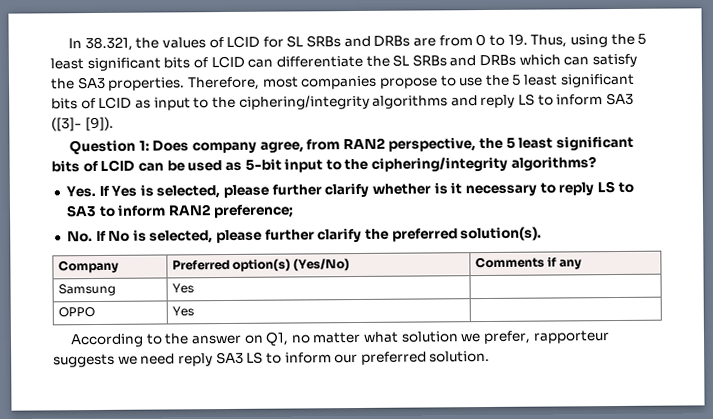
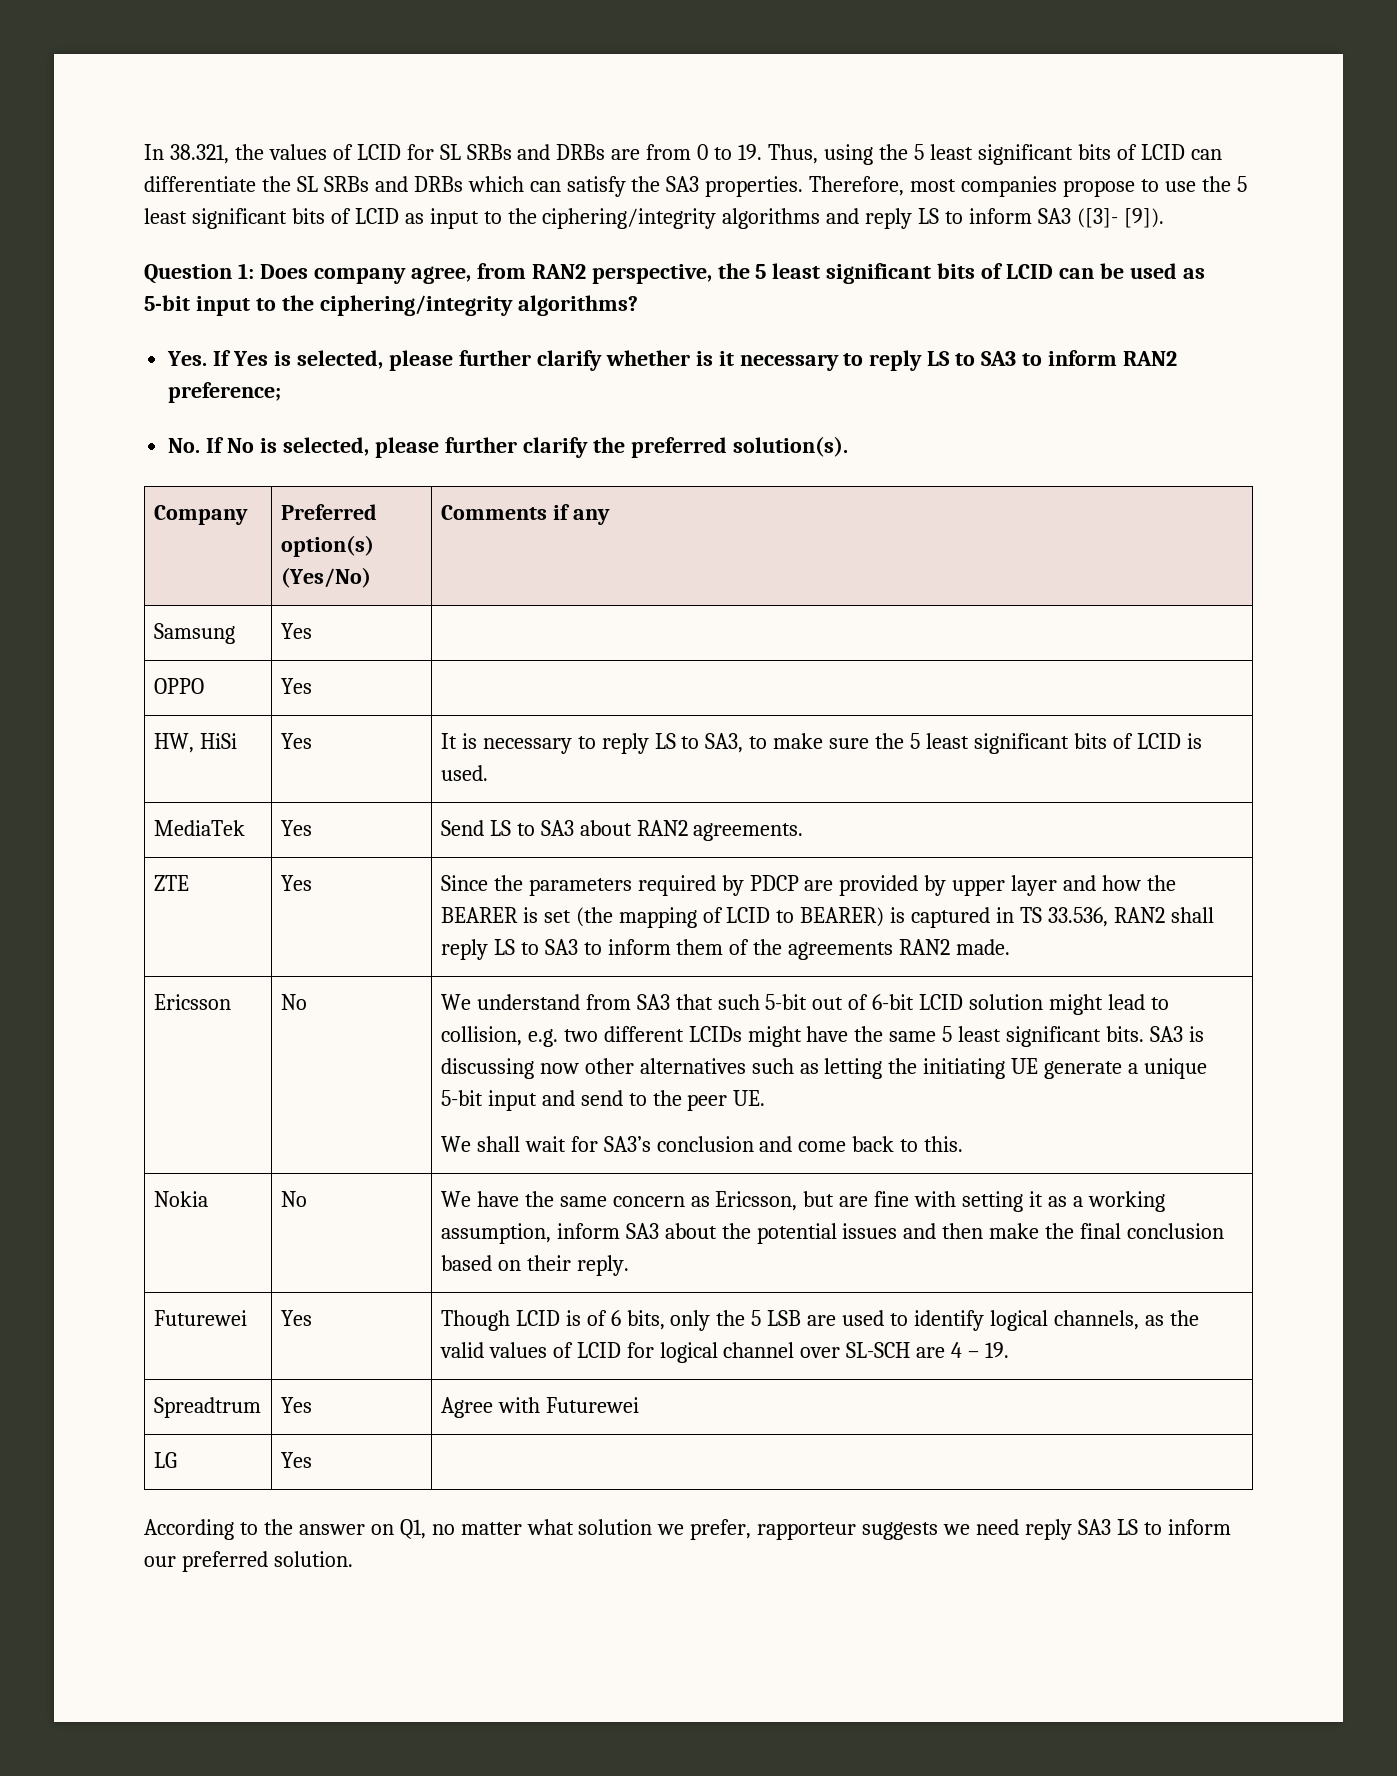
(194, 311) none -> [153,733,237,753] [280,733,312,749] [440,733,1202,754] [440,765,488,781] [153,820,245,836] [280,820,312,836] [440,820,804,841] [153,875,189,891] [280,875,312,891] [440,875,1177,896] [440,907,1214,928] [440,939,1011,960] [153,994,231,1010] [280,994,307,1010] [440,994,1169,1015] [440,1026,1204,1047] [440,1058,1208,1079] [440,1090,766,1111] [440,1136,964,1152] [153,1191,208,1207] [280,1191,307,1207] [440,1191,1165,1212] [440,1223,1225,1244] [440,1255,629,1276] [153,1310,247,1326] [280,1310,312,1326] [440,1310,1199,1331] [439,1342,1010,1363] [153,1397,261,1418] [280,1397,312,1413] [440,1397,639,1418] [153,1452,177,1468] [280,1452,312,1468] // HW, HiSi | Yes | It is necessary to reply LS to SA3, to make sure the 5 least significant bits of LCID is used. // MediaTek | Yes | Send LS to SA3 about RAN2 agreements. // ZTE | Yes | Since the parameters required by PDCP are provided by upper layer and how the BEARER is set (the mapping of LCID to BEARER) is captured in TS 33.536, RAN2 shall reply LS to SA3 to inform them of the agreements RAN2 made. // Ericsson | No | We understand from SA3 that such 5-bit out of 6-bit LCID solution might lead to collision, e.g. two different LCIDs might have the same 5 least significant bits. SA3 is discussing now other alternatives such as letting the initiating UE generate a unique 5-bit input and send to the peer UE. // We shall wait for SA3’s conclusion and come back to this. // Nokia | No | We have the same concern as Ericsson, but are fine with setting it as a working assumption, inform SA3 about the potential issues and then make the final conclusion based on their reply. // Futurewei | Yes | Though LCID is of 6 bits, only the 5 LSB are used to identify logical channels, as the valid values of LCID for logical channel over SL-SCH are 4 – 19. // Spreadtrum | Yes | Agree with Futurewei // LG | Yes |

